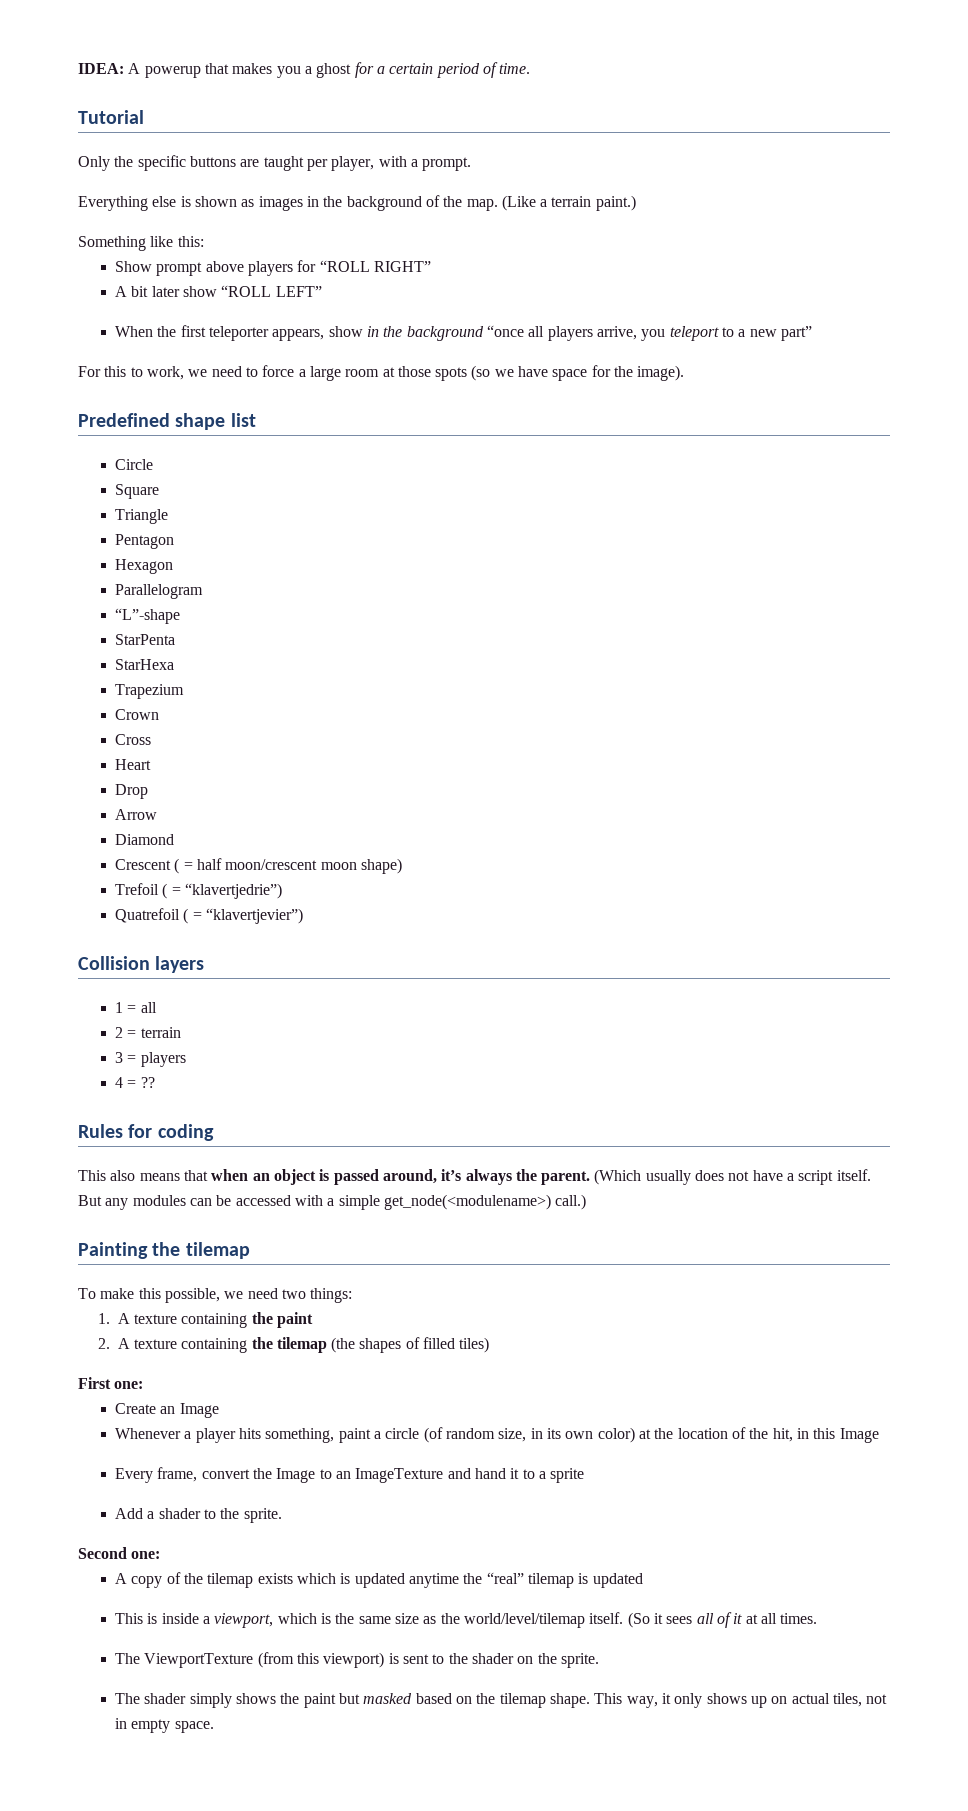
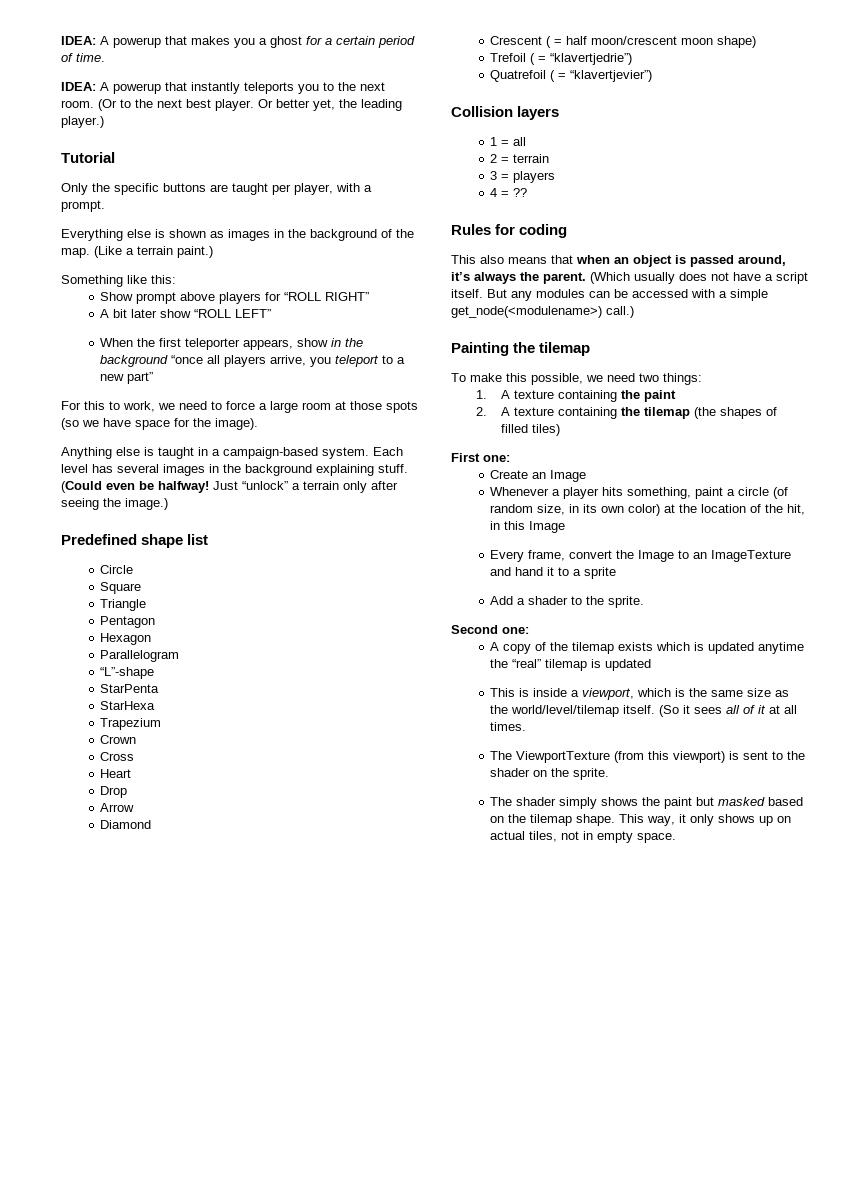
(531, 68) none -> [61,82,385,94] [61,99,402,111] [61,116,104,128] // IDEA: A powerup that instantly teleports you to the next room. (Or to the next best player. Or better yet, the leading player.)
(685, 373) none -> [61,447,403,459] [61,464,408,476] [61,481,398,493] [61,498,168,510] // Anything else is taught in a campaign-based system. Each level has several images in the background explaining stuff. (Could even be halfway! Just “unlock” a terrain only after seeing the image.)

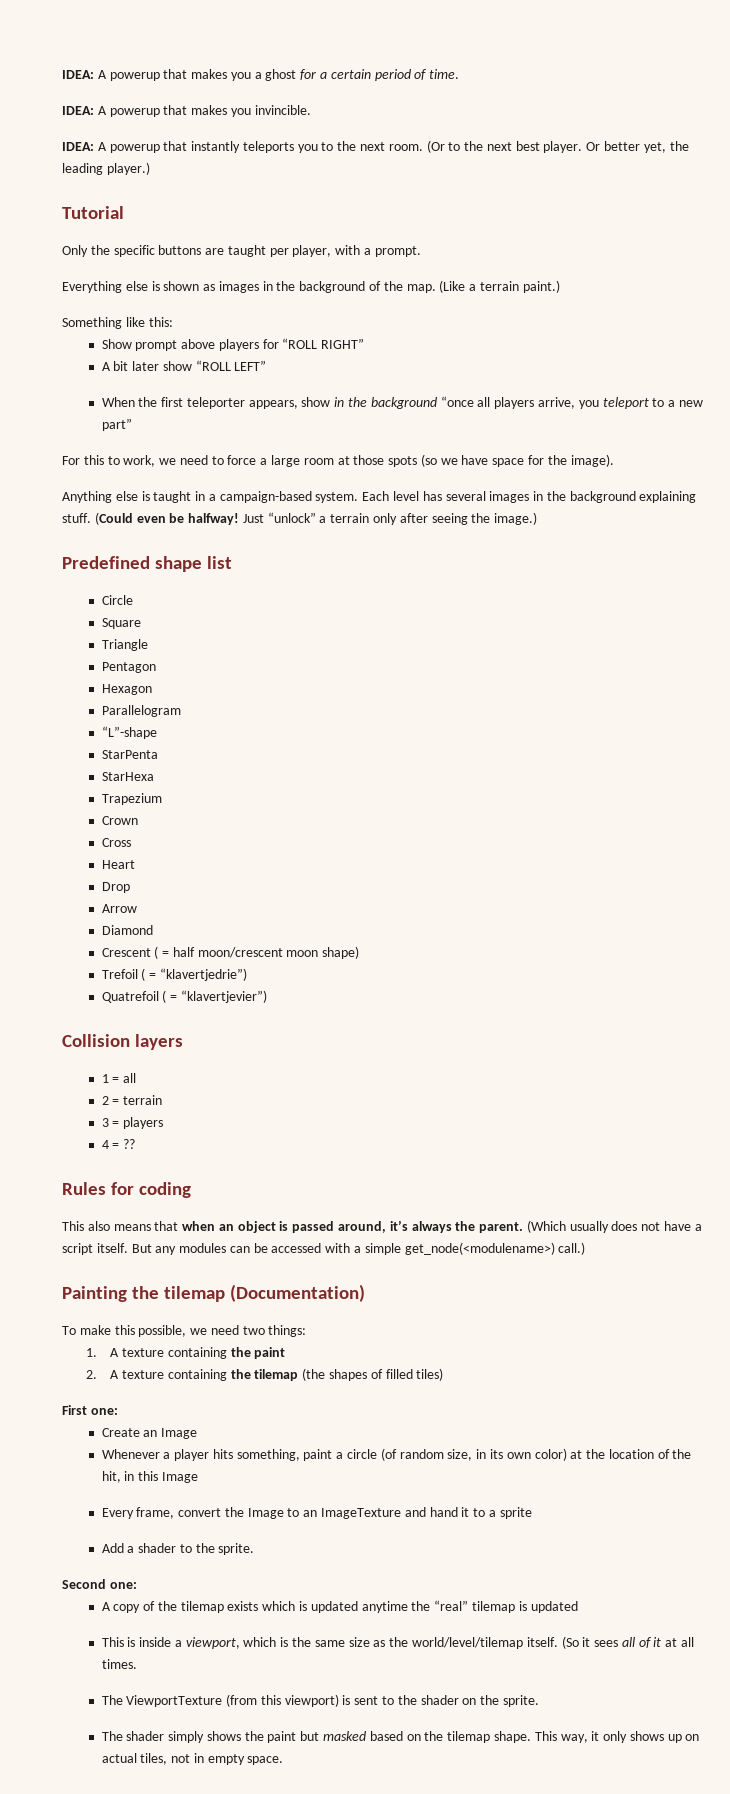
(105, 57) none -> [62,105,311,117] // IDEA: A powerup that makes you invincible.
(591, 349) none -> [230,1284,366,1302] (Documentation)

